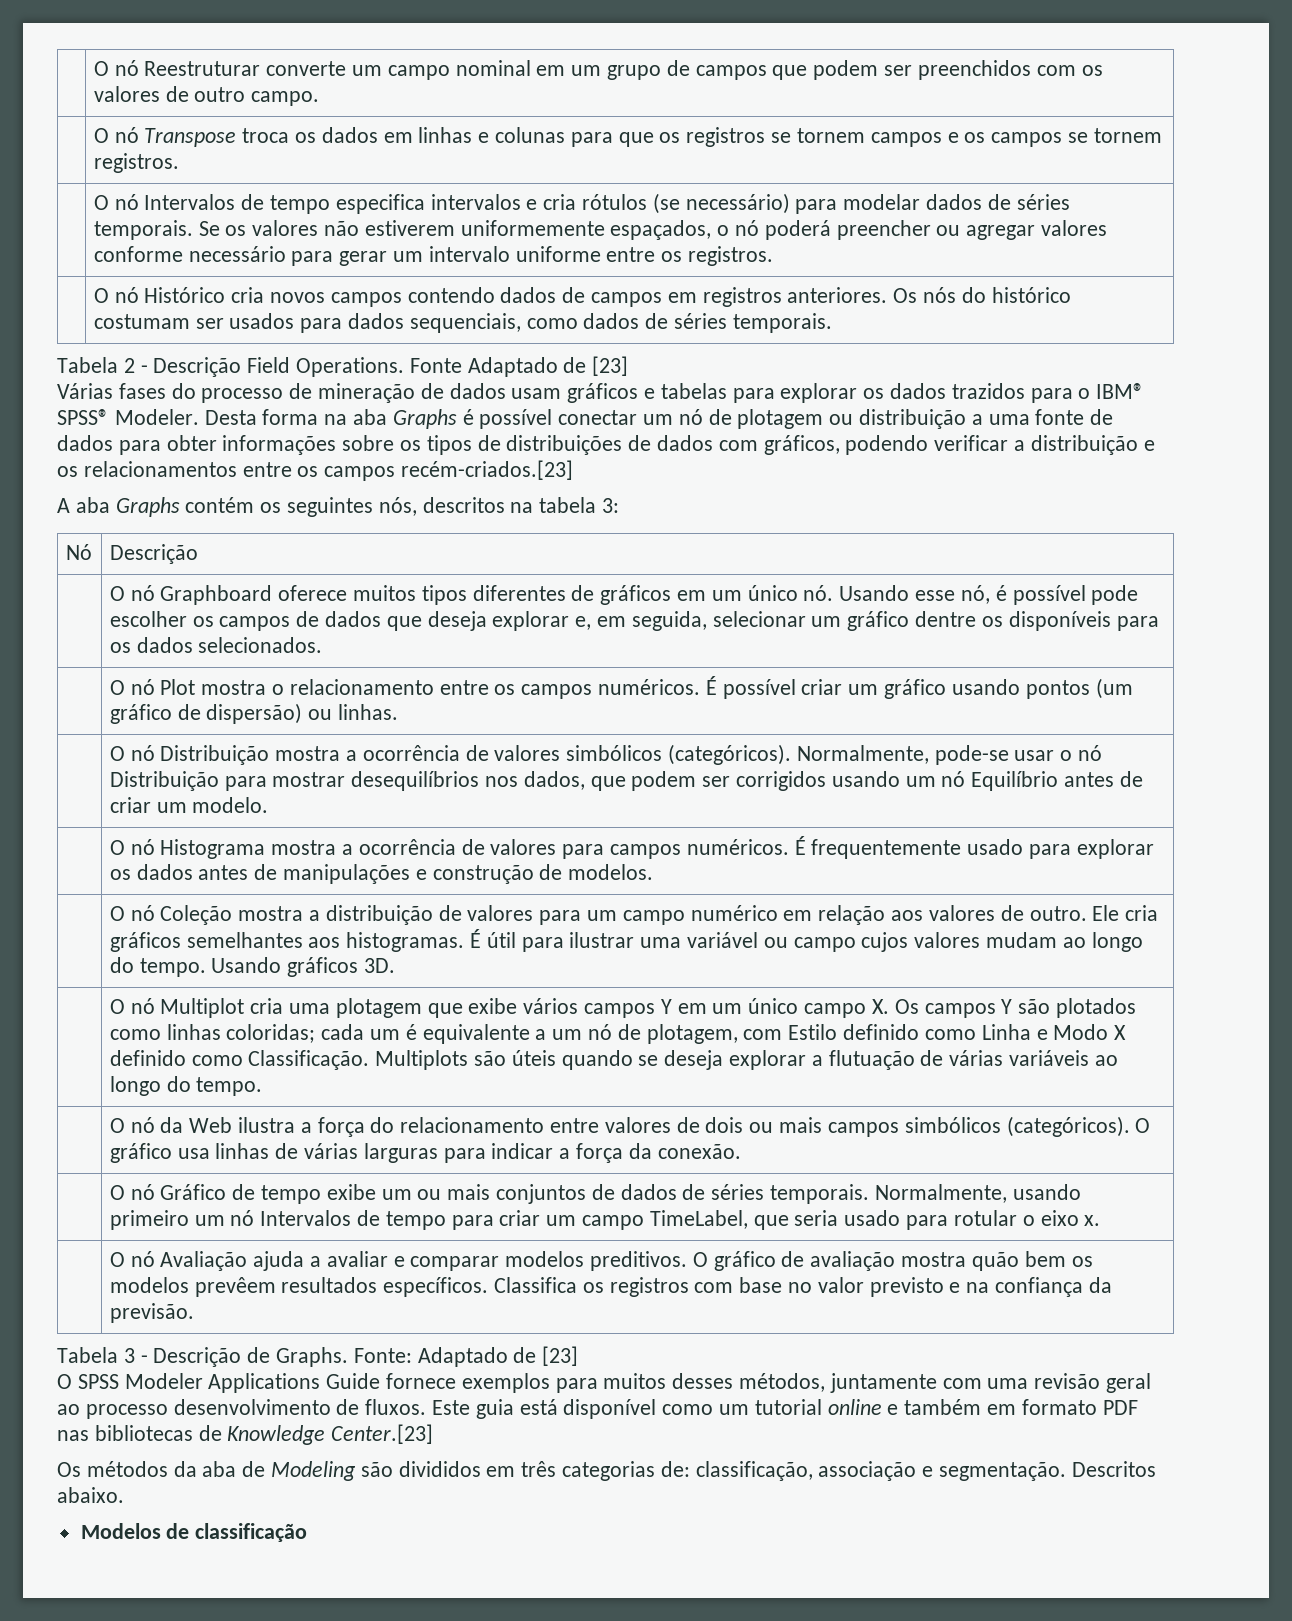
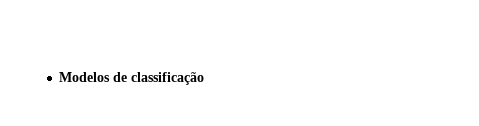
[93,60,1103,80] [93,86,320,106] [93,127,1162,147] [93,153,179,173] [93,193,1070,214] [93,220,1108,240] [93,246,774,266] [93,287,1071,307] [93,313,832,333] [57,356,629,377] [57,383,1145,403] [57,409,1114,429] [57,435,1155,455] [57,460,574,481] [57,497,620,517] [65,544,92,560] [109,544,198,564] [109,585,1139,605] [109,611,1159,631] [109,637,323,653] [109,676,1133,699] [109,703,399,724] [109,744,1103,765] [109,771,1143,791] [109,797,269,813] [109,836,1154,859] [109,864,654,884] [109,905,1159,925] [109,929,1143,952] [109,957,396,977] [109,998,1136,1018] [109,1024,1127,1044] [109,1050,1118,1070] [109,1076,263,1096] [109,1116,1151,1137] [109,1143,741,1163] [109,1184,1081,1204] [109,1210,1101,1230] [109,1251,1093,1271] [109,1277,1112,1297] [109,1303,194,1323] [57,1346,579,1367] [57,1373,1152,1393] [57,1399,1138,1419] [57,1424,434,1445] [57,1461,1156,1481] [57,1487,124,1503] | O nó Reestruturar converte um campo nominal em um grupo de campos que podem ser preenchidos com os valores de outro campo. // | O nó Transpose troca os dados em linhas e colunas para que os registros se tornem campos e os campos se tornem registros. // | O nó Intervalos de tempo especifica intervalos e cria rótulos (se necessário) para modelar dados de séries temporais. Se os valores não estiverem uniformemente espaçados, o nó poderá preencher ou agregar valores conforme necessário para gerar um intervalo uniforme entre os registros. // | O nó Histórico cria novos campos contendo dados de campos em registros anteriores. Os nós do histórico costumam ser usados para dados sequenciais, como dados de séries temporais. // Tabela 2 - Descrição Field Operations. Fonte Adaptado de [23] // Várias fases do processo de mineração de dados usam gráficos e tabelas para explorar os dados trazidos para o IBM® SPSS® Modeler. Desta forma na aba Graphs é possível conectar um nó de plotagem ou distribuição a uma fonte de dados para obter informações sobre os tipos de distribuições de dados com gráficos, podendo verificar a distribuição e os relacionamentos entre os campos recém-criados.[23] // A aba Graphs contém os seguintes nós, descritos na tabela 3: // Nó | Descrição // | O nó Graphboard oferece muitos tipos diferentes de gráficos em um único nó. Usando esse nó, é possível pode escolher os campos de dados que deseja explorar e, em seguida, selecionar um gráfico dentre os disponíveis para os dados selecionados. // | O nó Plot mostra o relacionamento entre os campos numéricos. É possível criar um gráfico usando pontos (um gráfico de dispersão) ou linhas. // | O nó Distribuição mostra a ocorrência de valores simbólicos (categóricos). Normalmente, pode-se usar o nó Distribuição para mostrar desequilíbrios nos dados, que podem ser corrigidos usando um nó Equilíbrio antes de criar um modelo. // | O nó Histograma mostra a ocorrência de valores para campos numéricos. É frequentemente usado para explorar os dados antes de manipulações e construção de modelos. // | O nó Coleção mostra a distribuição de valores para um campo numérico em relação aos valores de outro. Ele cria gráficos semelhantes aos histogramas. É útil para ilustrar uma variável ou campo cujos valores mudam ao longo do tempo. Usando gráficos 3D. // | O nó Multiplot cria uma plotagem que exibe vários campos Y em um único campo X. Os campos Y são plotados como linhas coloridas; cada um é equivalente a um nó de plotagem, com Estilo definido como Linha e Modo X definido como Classificação. Multiplots são úteis quando se deseja explorar a flutuação de várias variáveis ao longo do tempo. // | O nó da Web ilustra a força do relacionamento entre valores de dois ou mais campos simbólicos (categóricos). O gráfico usa linhas de várias larguras para indicar a força da conexão. // | O nó Gráfico de tempo exibe um ou mais conjuntos de dados de séries temporais. Normalmente, usando primeiro um nó Intervalos de tempo para criar um campo TimeLabel, que seria usado para rotular o eixo x. // | O nó Avaliação ajuda a avaliar e comparar modelos preditivos. O gráfico de avaliação mostra quão bem os modelos prevêem resultados específicos. Classifica os registros com base no valor previsto e na confiança da previsão. // Tabela 3 - Descrição de Graphs. Fonte: Adaptado de [23] // O SPSS Modeler Applications Guide fornece exemplos para muitos desses métodos, juntamente com uma revisão geral ao processo desenvolvimento de fluxos. Este guia está disponível como um tutorial online e também em formato PDF nas bibliotecas de Knowledge Center.[23] // Os métodos da aba de Modeling são divididos em três categorias de: classificação, associação e segmentação. Descritos abaixo. // -> (59, 77) none

